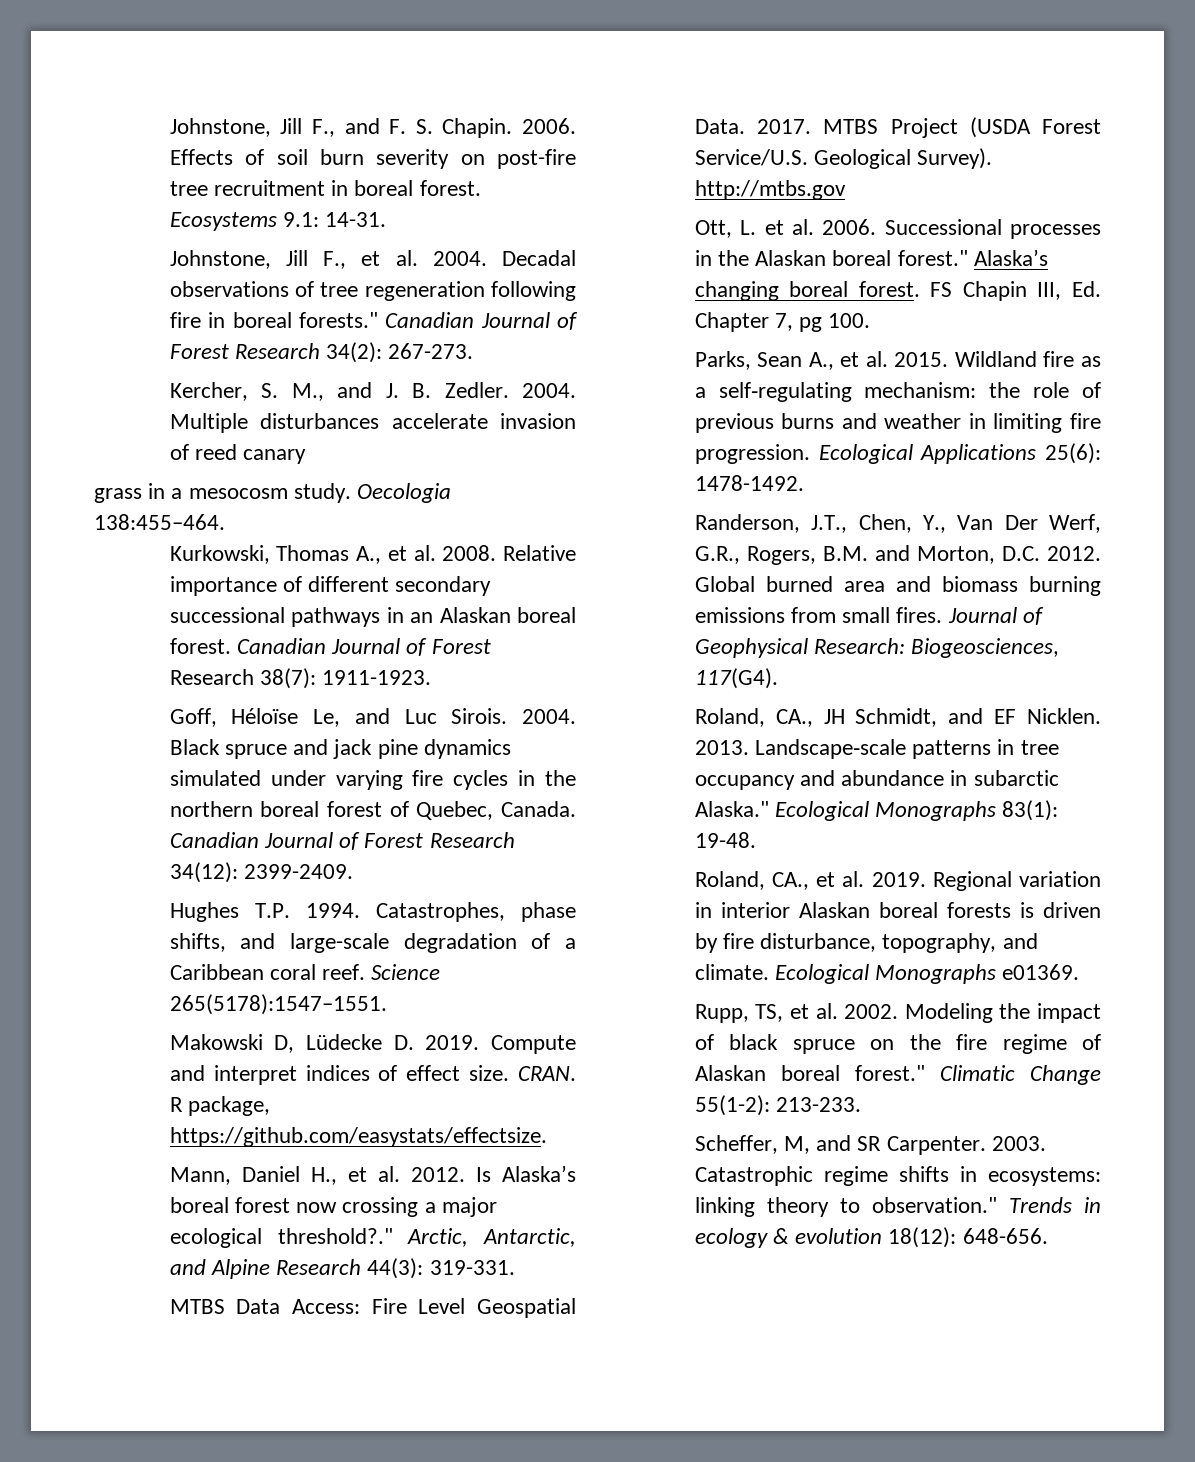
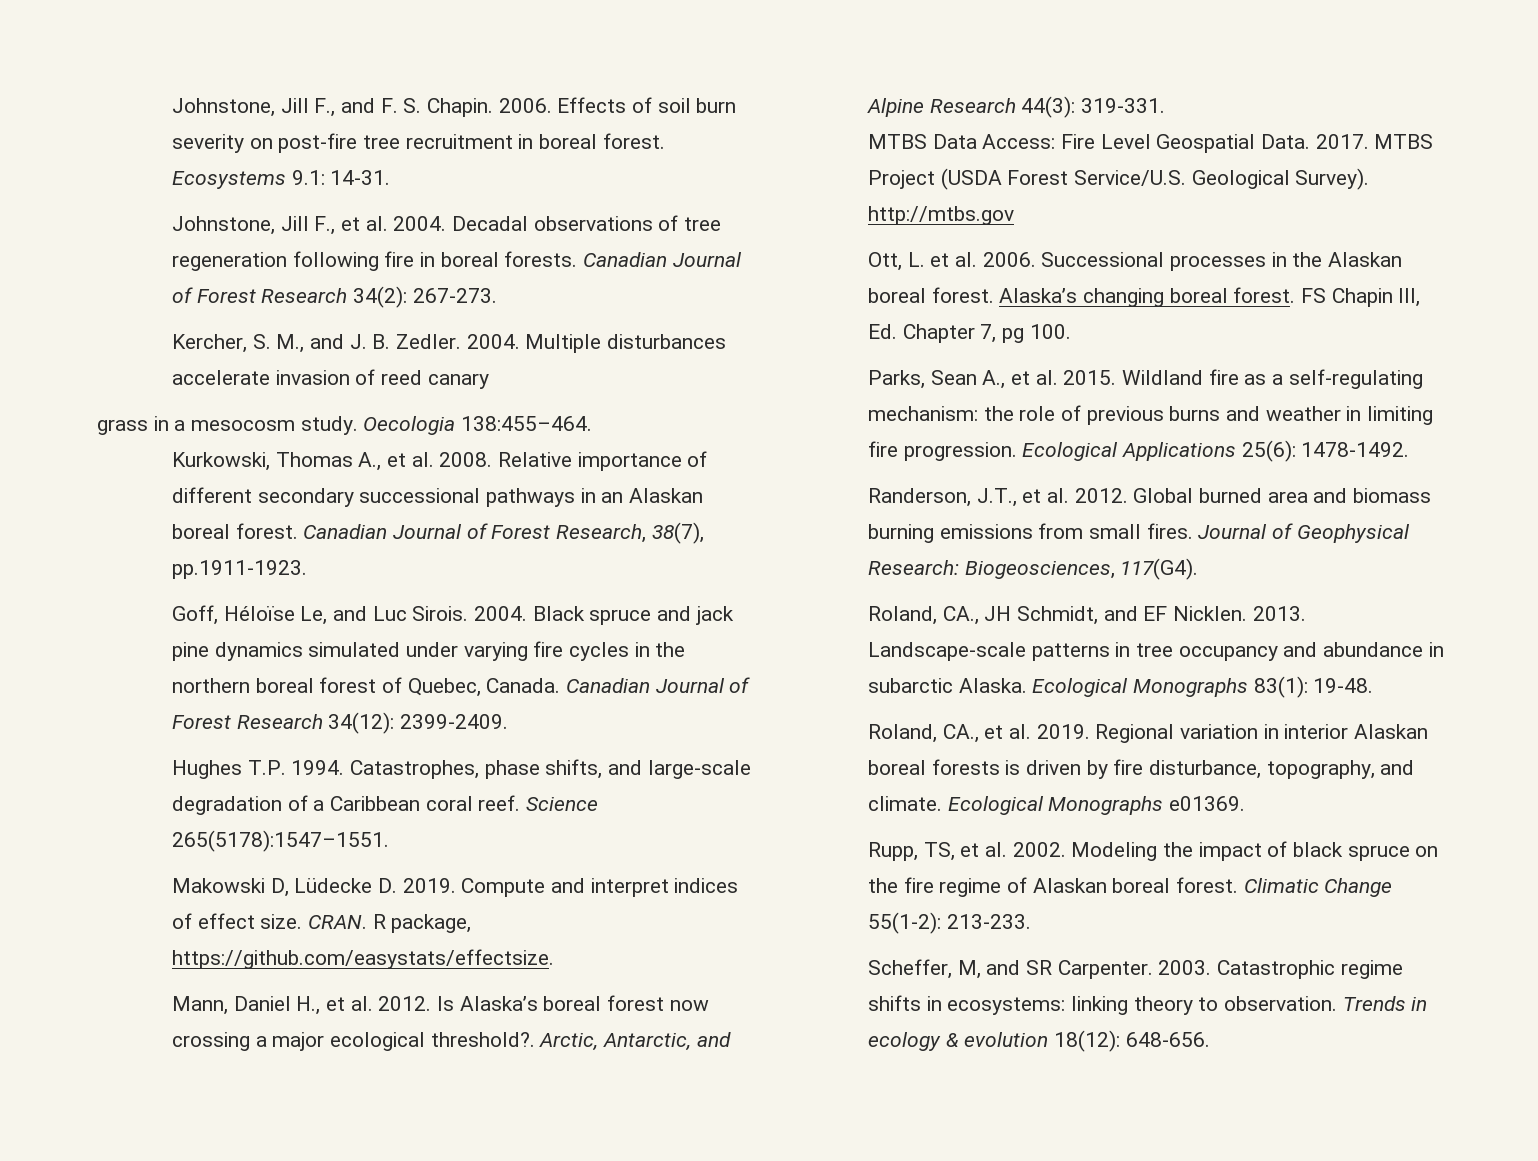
[298,312,378,328] forests." -> [504,251,578,267] forests.
[169,668,432,689] Research 38(7): 1911-1923. -> [555,522,704,544] [171,560,307,579] Research, 38(7), pp.1911-1923.
[277,1228,393,1244] threshold?." -> [430,1032,535,1047] threshold?.
[897,250,968,266] forest." -> [931,287,994,303] forest.
[858,514,1101,533] [694,545,1040,565] Chen, Y., Van Der Werf, G.R., Rogers, B.M. and Morton, D.C. -> [1022,488,1069,503] et al.
[694,801,769,817] Alaska." -> [958,678,1027,693] Alaska.
[854,1065,925,1081] forest." -> [1175,877,1238,893] forest.
[871,1197,997,1213] observation." -> [1223,996,1337,1011] observation.

